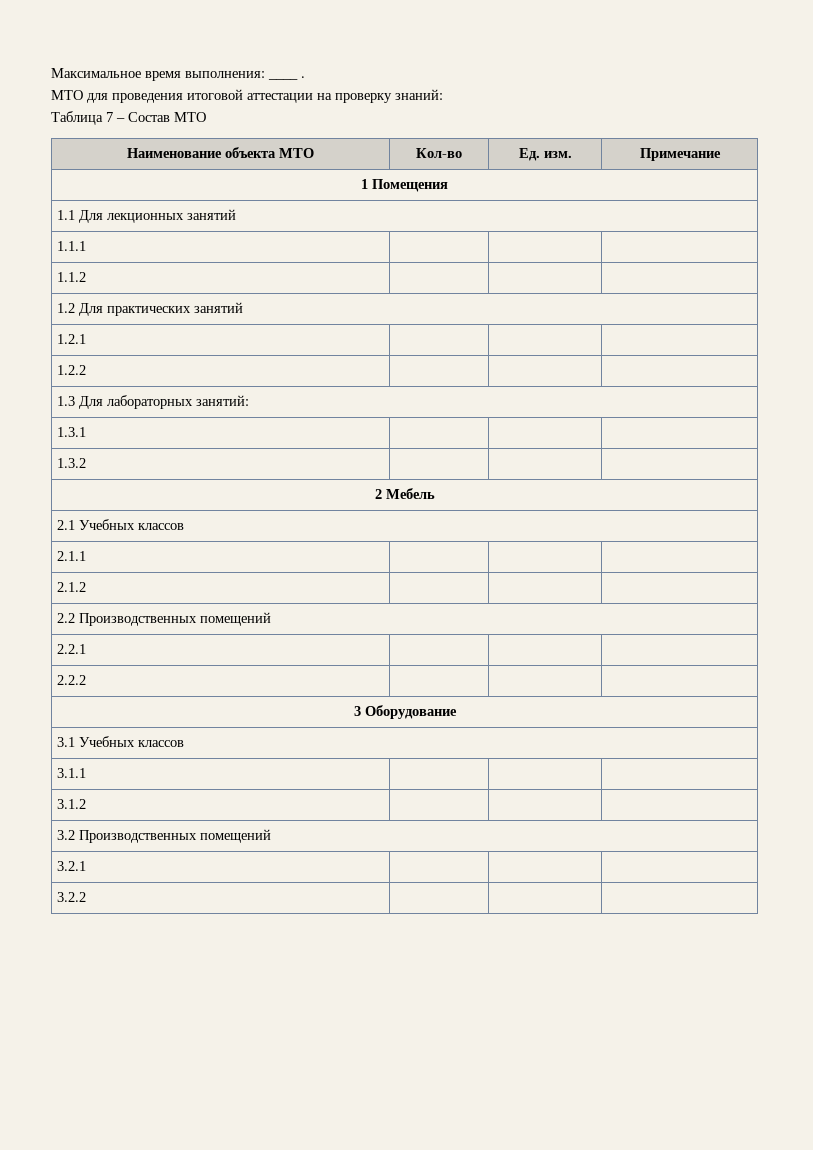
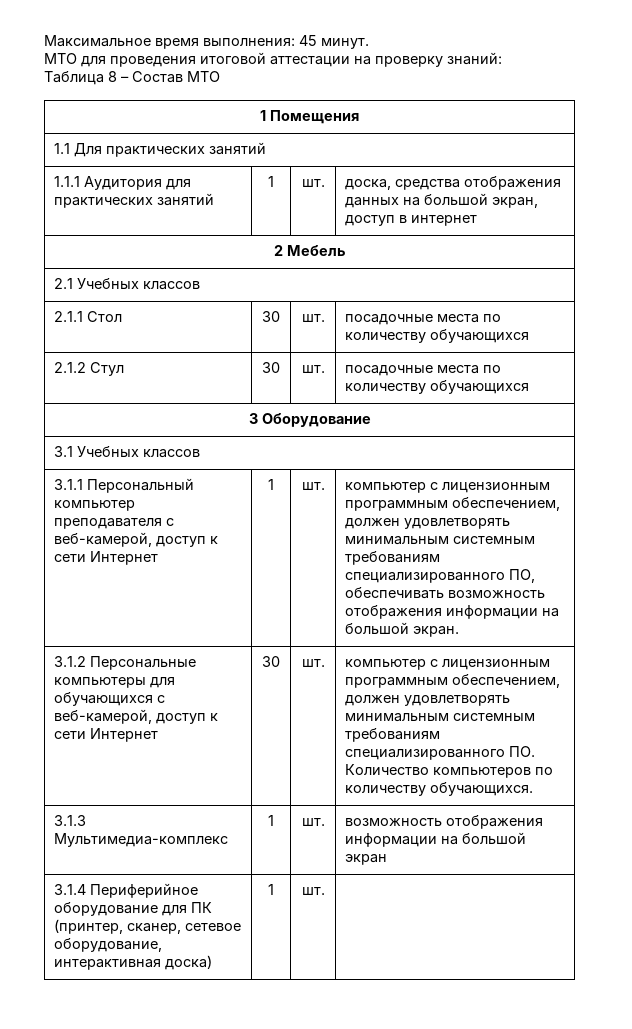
[268,78,298,80] [301,76,305,78] ____ . -> [299,35,369,49] 45 минут.
[106,112,113,122] 7 -> [108,71,117,82] 8
[127,147,314,158] [416,148,463,158] [518,148,572,161] [639,148,721,161] // Наименование объекта МТО | Кол-во | Ед. изм. | Примечание -> (220, 76) none
[107,213,185,223] лекционных -> [106,146,206,157] практических
[57,272,87,282] [57,302,244,316] [57,334,87,344] [57,365,87,375] [57,395,250,409] [57,427,87,437] [57,458,87,468] | | | // 1.1.2 | | | // 1.2 Для практических занятий // 1.2.1 | | | // 1.2.2 | | | // 1.3 Для лабораторных занятий: // 1.3.1 | | | // 1.3.2 | | | -> [84,176,192,190] [54,193,215,208] [268,176,274,187] [301,179,325,187] [345,176,562,190] [345,193,539,208] [345,215,478,226] Аудитория для практических занятий | 1 | шт. | доска, средства отображения данных на большой экран, доступ в интернет
[57,582,87,592] [57,612,272,626] [57,644,87,654] [57,675,87,685] | | | // 2.1.2 | | | // 2.2 Производственных помещений // 2.2.1 | | | // 2.2.2 | | | -> [87,311,123,322] [262,311,280,322] [301,314,325,322] [345,314,502,325] [345,329,530,343] [54,362,125,376] [262,362,280,373] [301,365,325,373] [345,365,502,376] [345,380,530,394] Стол | 30 | шт. | посадочные места по количеству обучающихся // 2.1.2 Стул | 30 | шт. | посадочные места по количеству обучающихся
[57,799,87,809] [57,829,272,843] [57,861,87,871] [57,892,87,902] | | | // 3.1.2 | | | // 3.2 Производственных помещений // 3.2.1 | | | // 3.2.2 | | -> [87,478,195,493] [54,500,136,511] [54,518,175,529] [54,532,219,547] [54,551,159,565] [268,479,274,490] [301,482,325,490] [345,482,551,493] [345,497,561,511] [345,518,511,529] [345,536,536,545] [345,551,441,565] [345,569,536,583] [345,587,546,599] [345,605,560,619] [345,622,460,637] [54,656,197,670] [54,677,176,688] [54,692,166,706] [54,709,219,724] [54,728,159,742] [262,656,280,667] [301,659,325,667] [345,659,551,670] [345,674,561,688] [345,695,511,706] [345,713,536,722] [345,728,441,742] [345,746,536,760] [345,764,554,778] [345,782,534,796] [54,815,87,826] [54,833,229,847] [268,815,274,826] [301,818,325,826] [345,815,544,829] [345,832,527,847] [345,854,388,865] [54,883,199,898] [54,902,213,916] [54,919,242,934] [54,938,163,952] [54,955,213,970] [268,884,274,895] [301,887,325,895] Персональный компьютер преподавателя с веб-камерой, доступ к сети Интернет | 1 | шт. | компьютер с лицензионным программным обеспечением, должен удовлетворять минимальным системным требованиям специализированного ПО, обеспечивать возможность отображения информации на большой экран. // 3.1.2 Персональные компьютеры для обучающихся с веб-камерой, доступ к сети Интернет | 30 | шт. | компьютер с лицензионным программным обеспечением, должен удовлетворять минимальным системным требованиям специализированного ПО. Количество компьютеров по количеству обучающихся. // 3.1.3 Мультимедиа-комплекс | 1 | шт. | возможность отображения информации на большой экран // 3.1.4 Периферийное оборудование для ПК (принтер, сканер, сетевое оборудование, интерактивная доска) | 1 | шт.

